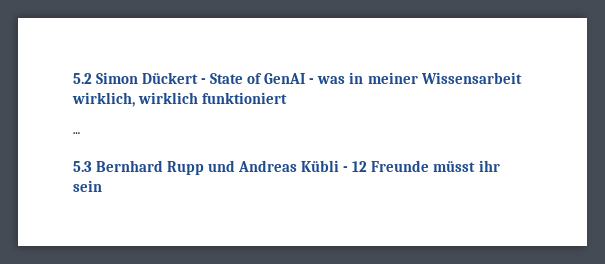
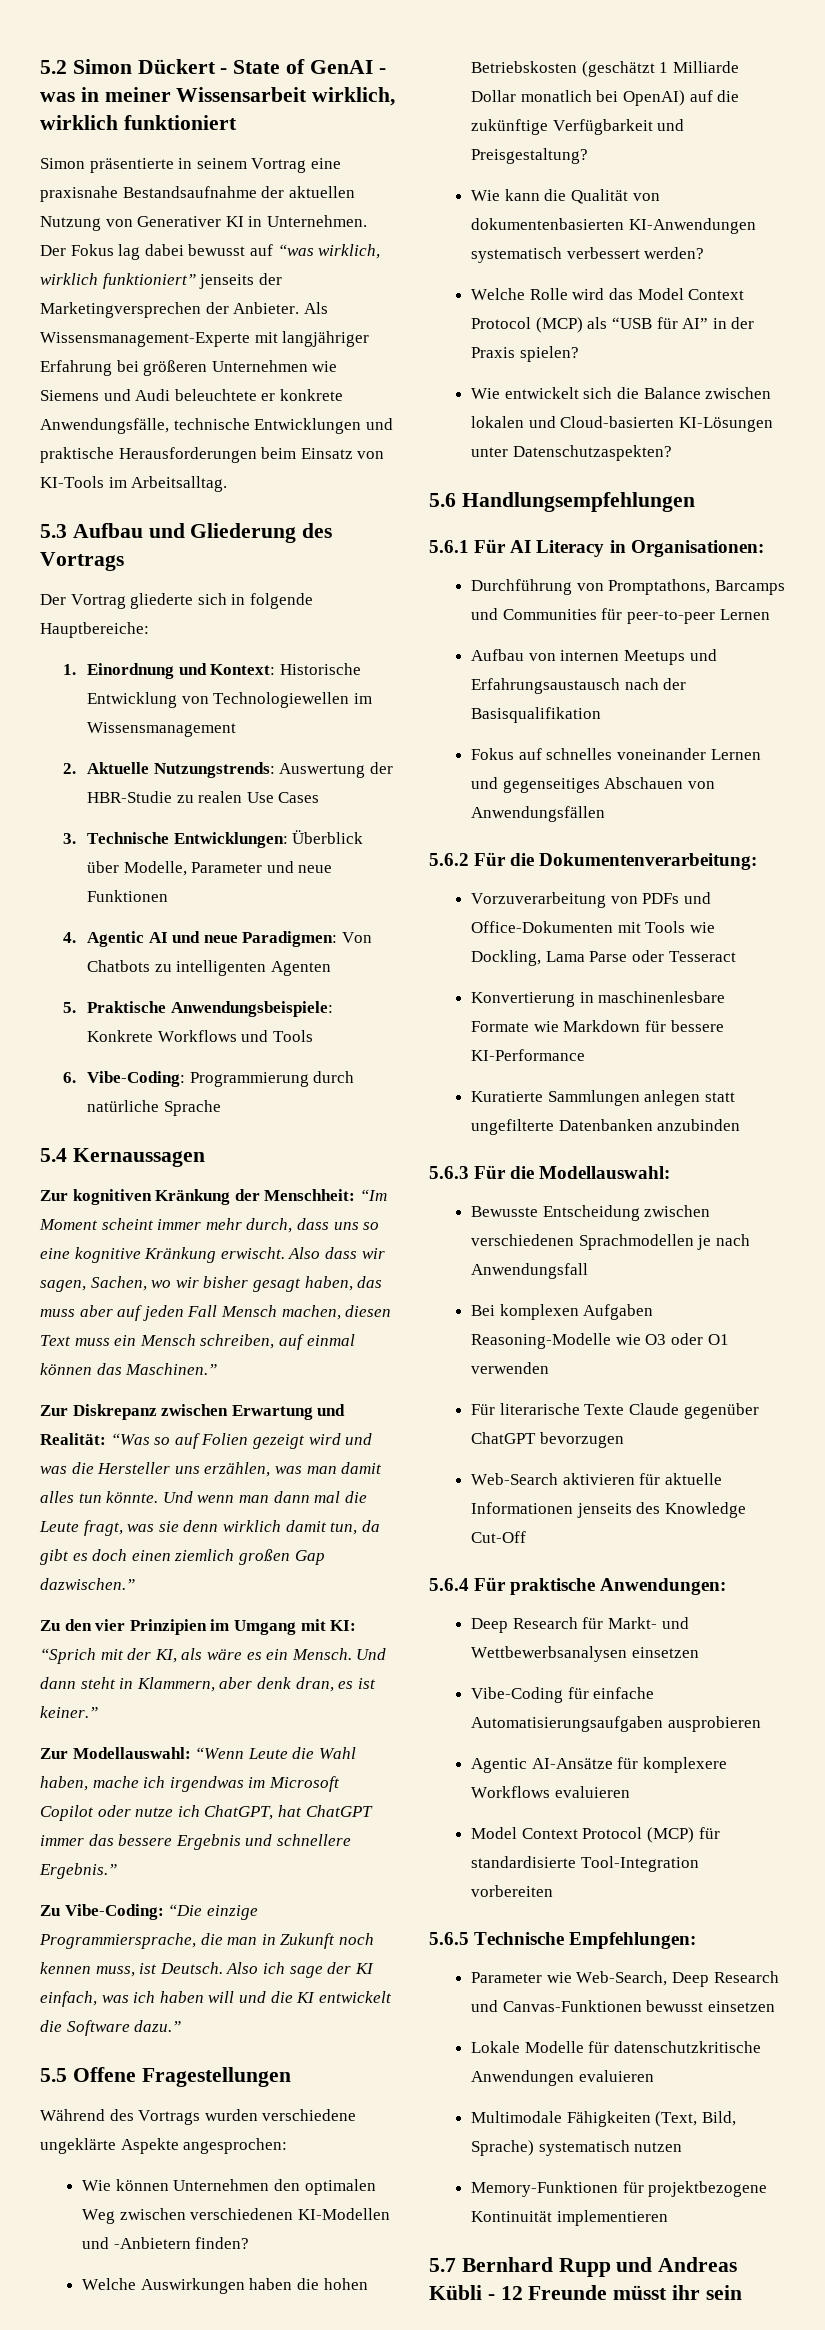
[73,132,80,134] [73,161,92,172] … // 5.3 -> [40,158,341,173] [40,186,355,202] [40,215,367,231] [40,244,381,260] [40,273,282,289] [40,302,328,318] [40,331,370,347] [40,360,338,376] [40,389,343,401] [40,418,393,434] [40,447,385,463] [40,476,228,492] [40,523,333,543] [40,552,124,571] [40,593,313,609] [40,622,149,638] [63,663,361,679] [86,692,372,708] [86,722,236,737] [63,762,393,778] [86,791,320,803] [63,830,364,848] [86,861,333,876] [86,890,168,902] [63,931,372,947] [86,960,331,976] [63,1001,333,1017] [86,1030,313,1042] [63,1071,355,1087] [86,1100,221,1116] [40,1148,205,1167] [40,1189,387,1205] [39,1218,380,1233] [40,1247,385,1263] [40,1276,383,1292] [40,1305,392,1321] [40,1334,355,1350] [40,1363,218,1375] [40,1404,346,1420] [40,1433,373,1449] [40,1462,383,1477] [40,1491,367,1503] [39,1520,380,1536] [40,1549,325,1565] [40,1578,135,1590] [40,1619,357,1635] [40,1648,387,1664] [40,1677,376,1692] [40,1706,98,1718] [40,1747,356,1759] [40,1776,340,1792] [40,1805,373,1821] [40,1834,351,1850] [39,1863,117,1879] [40,1904,258,1920] [39,1933,374,1949] [40,1962,374,1978] [40,1991,392,2007] [40,2020,182,2036] [40,2067,291,2087] [40,2109,357,2125] [40,2138,288,2154] [82,2179,376,2195] [82,2208,390,2224] [82,2237,250,2249] [82,2278,368,2294] [471,61,739,77] [471,90,740,106] [471,119,685,135] [471,148,589,164] [471,189,660,204] [471,218,756,234] [471,247,705,263] [471,288,745,300] [471,317,755,333] [471,346,579,362] [471,387,772,399] [471,416,773,432] [471,445,672,461] [429,492,695,512] [429,539,764,557] [471,579,785,595] [471,608,770,624] [471,649,717,665] [471,678,687,694] [471,707,602,723] [471,748,761,760] [471,777,715,793] [471,806,606,822] [429,852,758,870] [471,892,711,908] [471,921,715,933] [471,950,736,966] [471,991,726,1007] [471,1020,724,1032] [471,1049,586,1061] [471,1090,735,1106] [471,1119,741,1135] [429,1165,671,1179] [471,1205,711,1221] [471,1234,750,1250] [471,1263,589,1279] [471,1304,654,1320] [471,1333,729,1349] [471,1362,550,1374] [471,1403,759,1419] [471,1432,624,1448] [471,1473,722,1485] [471,1502,746,1518] [471,1531,527,1543] [429,1577,727,1595] [471,1617,689,1633] [471,1646,699,1662] [471,1687,655,1703] [471,1716,761,1732] [471,1757,727,1773] [471,1786,630,1798] [471,1827,720,1843] [471,1856,699,1872] [471,1885,554,1897] [429,1932,697,1949] [471,1971,779,1987] [471,2000,775,2012] [471,2041,761,2053] [471,2070,654,2086] [471,2111,736,2127] [471,2140,683,2156] [471,2181,768,2197] [471,2210,668,2226] [429,2258,456,2272] Simon präsentierte in seinem Vortrag eine praxisnahe Bestandsaufnahme der aktuellen Nutzung von Generativer KI in Unternehmen. Der Fokus lag dabei bewusst auf “was wirklich, wirklich funktioniert” jenseits der Marketingversprechen der Anbieter. Als Wissensmanagement-Experte mit langjähriger Erfahrung bei größeren Unternehmen wie Siemens und Audi beleuchtete er konkrete Anwendungsfälle, technische Entwicklungen und praktische Herausforderungen beim Einsatz von KI-Tools im Arbeitsalltag. // 5.3 Aufbau und Gliederung des Vortrags // Der Vortrag gliederte sich in folgende Hauptbereiche: // 1. Einordnung und Kontext: Historische Entwicklung von Technologiewellen im Wissensmanagement // 2. Aktuelle Nutzungstrends: Auswertung der HBR-Studie zu realen Use Cases // 3. Technische Entwicklungen: Überblick über Modelle, Parameter und neue Funktionen // 4. Agentic AI und neue Paradigmen: Von Chatbots zu intelligenten Agenten // 5. Praktische Anwendungsbeispiele: Konkrete Workflows und Tools // 6. Vibe-Coding: Programmierung durch natürliche Sprache // 5.4 Kernaussagen // Zur kognitiven Kränkung der Menschheit: “Im Moment scheint immer mehr durch, dass uns so eine kognitive Kränkung erwischt. Also dass wir sagen, Sachen, wo wir bisher gesagt haben, das muss aber auf jeden Fall Mensch machen, diesen Text muss ein Mensch schreiben, auf einmal können das Maschinen.” // Zur Diskrepanz zwischen Erwartung und Realität: “Was so auf Folien gezeigt wird und was die Hersteller uns erzählen, was man damit alles tun könnte. Und wenn man dann mal die Leute fragt, was sie denn wirklich damit tun, da gibt es doch einen ziemlich großen Gap dazwischen.” // Zu den vier Prinzipien im Umgang mit KI: “Sprich mit der KI, als wäre es ein Mensch. Und dann steht in Klammern, aber denk dran, es ist keiner.” // Zur Modellauswahl: “Wenn Leute die Wahl haben, mache ich irgendwas im Microsoft Copilot oder nutze ich ChatGPT, hat ChatGPT immer das bessere Ergebnis und schnellere Ergebnis.” // Zu Vibe-Coding: “Die einzige Programmiersprache, die man in Zukunft noch kennen muss, ist Deutsch. Also ich sage der KI einfach, was ich haben will und die KI entwickelt die Software dazu.” // 5.5 Offene Fragestellungen // Während des Vortrags wurden verschiedene ungeklärte Aspekte angesprochen: // Wie können Unternehmen den optimalen Weg zwischen verschiedenen KI-Modellen und -Anbietern finden? // Welche Auswirkungen haben die hohen Betriebskosten (geschätzt 1 Milliarde Dollar monatlich bei OpenAI) auf die zukünftige Verfügbarkeit und Preisgestaltung? // Wie kann die Qualität von dokumentenbasierten KI-Anwendungen systematisch verbessert werden? // Welche Rolle wird das Model Context Protocol (MCP) als “USB für AI” in der Praxis spielen? // Wie entwickelt sich die Balance zwischen lokalen und Cloud-basierten KI-Lösungen unter Datenschutzaspekten? // 5.6 Handlungsempfehlungen // 5.6.1 Für AI Literacy in Organisationen: // Durchführung von Promptathons, Barcamps und Communities für peer-to-peer Lernen // Aufbau von internen Meetups und Erfahrungsaustausch nach der Basisqualifikation // Fokus auf schnelles voneinander Lernen und gegenseitiges Abschauen von Anwendungsfällen // 5.6.2 Für die Dokumentenverarbeitung: // Vorzuverarbeitung von PDFs und Office-Dokumenten mit Tools wie Dockling, Lama Parse oder Tesseract // Konvertierung in maschinenlesbare Formate wie Markdown für bessere KI-Performance // Kuratierte Sammlungen anlegen statt ungefilterte Datenbanken anzubinden // 5.6.3 Für die Modellauswahl: // Bewusste Entscheidung zwischen verschiedenen Sprachmodellen je nach Anwendungsfall // Bei komplexen Aufgaben Reasoning-Modelle wie O3 oder O1 verwenden // Für literarische Texte Claude gegenüber ChatGPT bevorzugen // Web-Search aktivieren für aktuelle Informationen jenseits des Knowledge Cut-Off // 5.6.4 Für praktische Anwendungen: // Deep Research für Markt- und Wettbewerbsanalysen einsetzen // Vibe-Coding für einfache Automatisierungsaufgaben ausprobieren // Agentic AI-Ansätze für komplexere Workflows evaluieren // Model Context Protocol (MCP) für standardisierte Tool-Integration vorbereiten // 5.6.5 Technische Empfehlungen: // Parameter wie Web-Search, Deep Research und Canvas-Funktionen bewusst einsetzen // Lokale Modelle für datenschutzkritische Anwendungen evaluieren // Multimodale Fähigkeiten (Text, Bild, Sprache) systematisch nutzen // Memory-Funktionen für projektbezogene Kontinuität implementieren // 5.7

